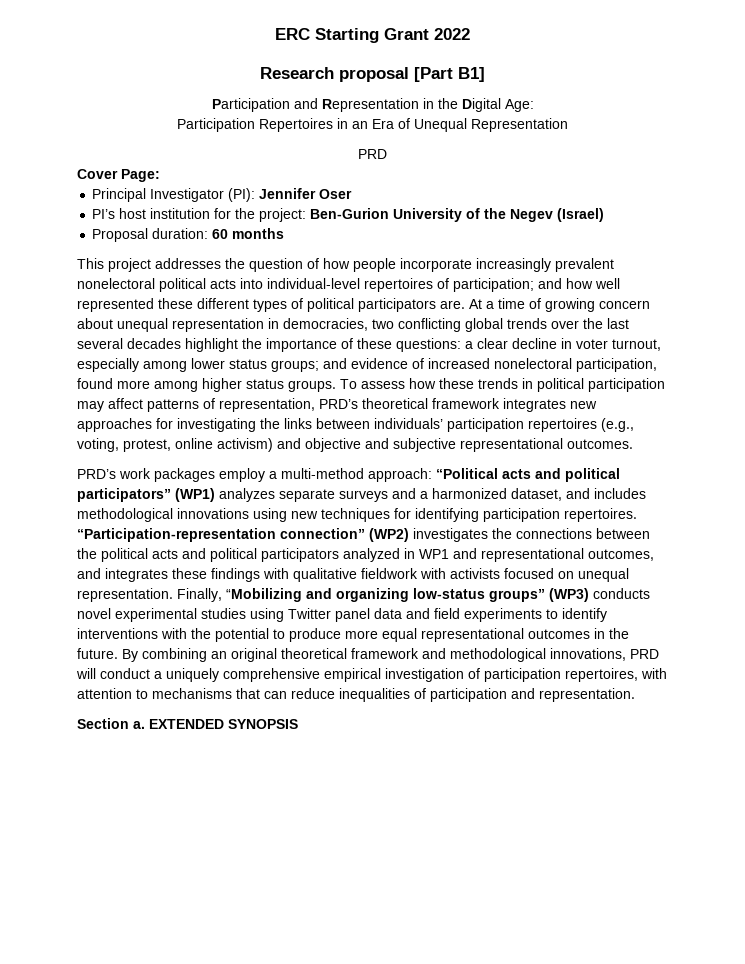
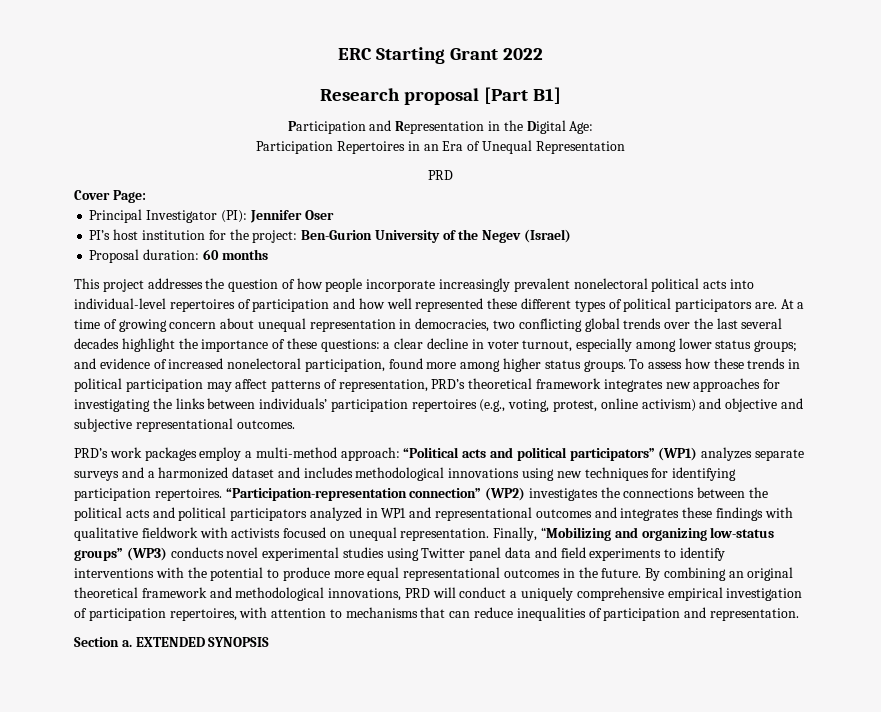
[453,278,534,292] participation; -> [252,299,330,312] participation
[511,488,562,501] dataset, -> [232,467,275,478] dataset
[588,549,654,561] outcomes, -> [535,509,592,518] outcomes

